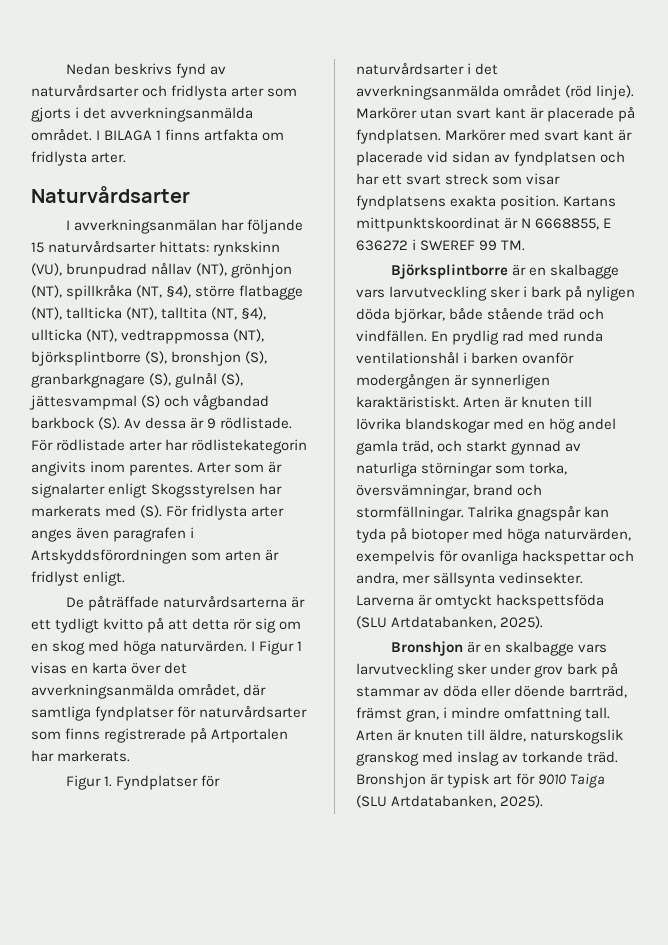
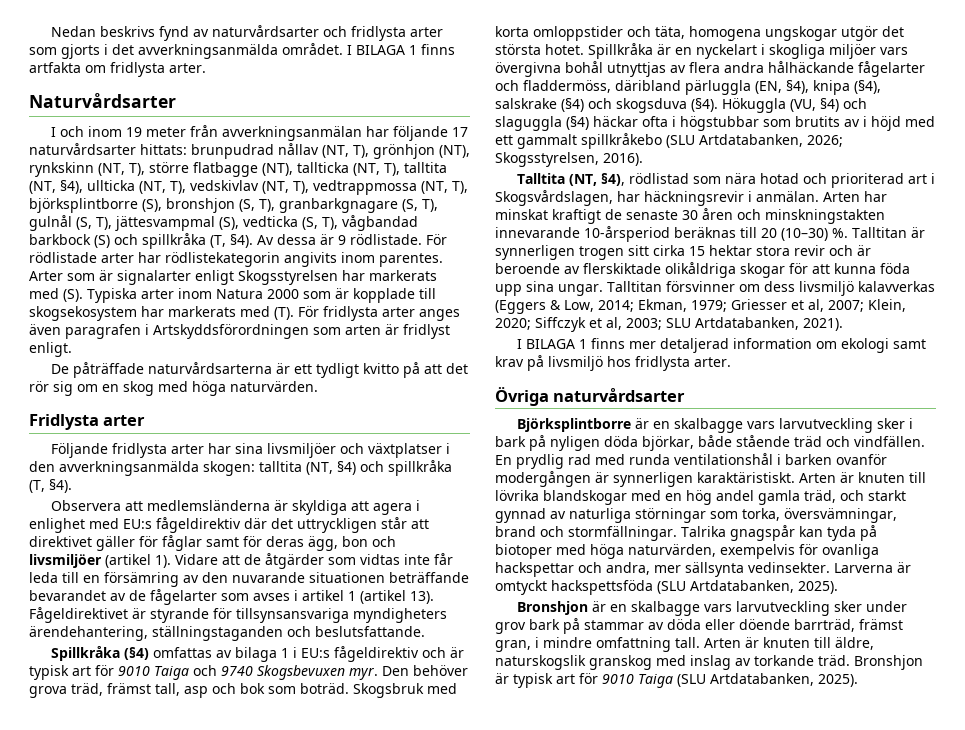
(70, 225) none -> [59,125,218,137] och inom 19 meter från
[31,242,44,253] 15 -> [451,127,468,137] 17
[213,241,281,256] [31,262,293,278] [31,284,192,300] rynkskinn (VU), brunpudrad nållav (NT), grönhjon (NT), spillkråka (NT, §4), -> [191,143,470,159] [29,162,145,177] brunpudrad nållav (NT, T), grönhjon (NT), rynkskinn (NT, T),
[126,307,158,320] (NT), -> [353,163,400,176] (NT, T),
[86,329,265,344] [31,351,268,366] [31,372,244,388] [29,394,270,410] [31,417,121,430] (NT), vedtrappmossa (NT), björksplintborre (S), bronshjon (S), granbarkgnagare (S), gulnål (S), jättesvampmal (S) och vågbandad barkbock (S). -> [139,180,468,195] [29,198,438,213] [29,215,418,231] [29,233,253,249] (NT, T), vedskivlav (NT, T), vedtrappmossa (NT, T), björksplintborre (S), bronshjon (S, T), granbarkgnagare (S, T), gulnål (S, T), jättesvampmal (S), vedticka (S, T), vågbandad barkbock (S) och spillkråka (T, §4).
(163, 511) none -> [87,288,436,303] [29,306,294,321] Typiska arter inom Natura 2000 som är kopplade till skogsekosystem har markerats med (T).
[192,618,230,630] detta -> [445,363,468,374] det
[251,640,303,655] [31,662,188,674] [31,683,267,699] [31,705,308,721] [31,727,289,743] [31,750,131,762] [65,775,220,790] [356,62,499,75] [356,84,635,100] [356,106,636,122] [356,129,633,144] [356,151,626,166] [356,173,561,185] [356,195,617,210] [356,217,612,232] [356,239,526,251] I Figur 1 visas en karta över det avverkningsanmälda området, där samtliga fyndplatser för naturvårdsarter som finns registrerade på Artportalen har markerats. // Figur 1. Fyndplatser för naturvårdsarter i det avverkningsanmälda området (röd linje). Markörer utan svart kant är placerade på fyndplatsen. Markörer med svart kant är placerade vid sidan av fyndplatsen och har ett svart streck som visar fyndplatsens exakta position. Kartans mittpunktskoordinat är N 6668855, E 636272 i SWEREF 99 TM. -> [29,414,146,430] [50,443,450,458] [29,460,452,476] [29,479,72,493] [50,500,420,515] [29,517,429,533] [29,535,396,551] [29,553,453,569] [29,572,469,587] [29,589,434,605] [29,607,447,623] [29,626,425,641] [50,646,464,662] [29,665,468,680] [29,683,457,698] [495,26,904,41] [495,43,908,59] [495,61,925,77] [495,80,881,95] [495,98,867,113] [495,116,935,131] [495,133,843,149] [495,152,643,167] [516,173,935,188] [495,190,887,206] [495,208,885,224] [495,226,925,242] [495,245,871,260] [495,262,910,278] [495,281,935,296] [495,299,906,314] [495,317,843,332] [516,338,926,353] [495,355,731,371] [495,387,686,406] // Fridlysta arter // Följande fridlysta arter har sina livsmiljöer och växtplatser i den avverkningsanmälda skogen: talltita (NT, §4) och spillkråka (T, §4). // Observera att medlemsländerna är skyldiga att agera i enlighet med EU:s fågeldirektiv där det uttryckligen står att direktivet gäller för fåglar samt för deras ägg, bon och livsmiljöer (artikel 1). Vidare att de åtgärder som vidtas inte får leda till en försämring av den nuvarande situationen beträffande bevarandet av de fågelarter som avses i artikel 1 (artikel 13). Fågeldirektivet är styrande för tillsynsansvariga myndigheters ärendehantering, ställningstaganden och beslutsfattande. // Spillkråka (§4) omfattas av bilaga 1 i EU:s fågeldirektiv och är typisk art för 9010 Taiga och 9740 Skogsbevuxen myr. Den behöver grova träd, främst tall, asp och bok som boträd. Skogsbruk med korta omloppstider och täta, homogena ungskogar utgör det största hotet. Spillkråka är en nyckelart i skogliga miljöer vars övergivna bohål utnyttjas av flera andra hålhäckande fågelarter och fladdermöss, däribland pärluggla (EN, §4), knipa (§4), salskrake (§4) och skogsduva (§4). Hökuggla (VU, §4) och slaguggla (§4) häckar ofta i högstubbar som brutits av i höjd med ett gammalt spillkråkebo (SLU Artdatabanken, 2026; Skogsstyrelsen, 2016). // Talltita (NT, §4), rödlistad som nära hotad och prioriterad art i Skogsvårdslagen, har häckningsrevir i anmälan. Arten har minskat kraftigt de senaste 30 åren och minskningstakten innevarande 10-årsperiod beräknas till 20 (10–30) %. Talltitan är synnerligen trogen sitt cirka 15 hektar stora revir och är beroende av flerskiktade olikåldriga skogar för att kunna föda upp sina ungar. Talltitan försvinner om dess livsmiljö kalavverkas (Eggers & Low, 2014; Ekman, 1979; Griesser et al, 2007; Klein, 2020; Siffczyk et al, 2003; SLU Artdatabanken, 2021). // I BILAGA 1 finns mer detaljerad information om ekologi samt krav på livsmiljö hos fridlysta arter. // Övriga naturvårdsarter

